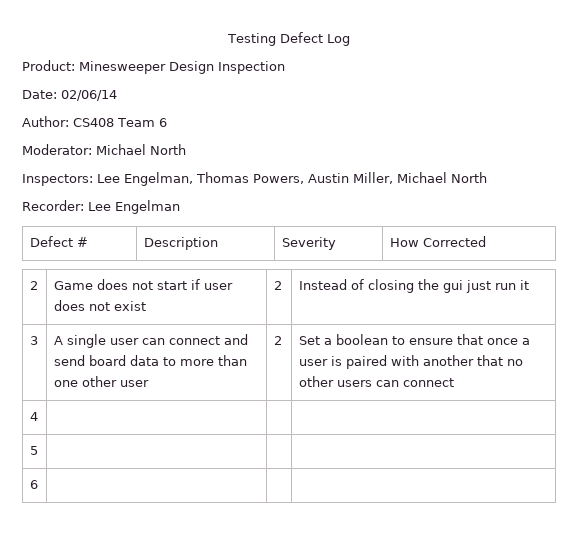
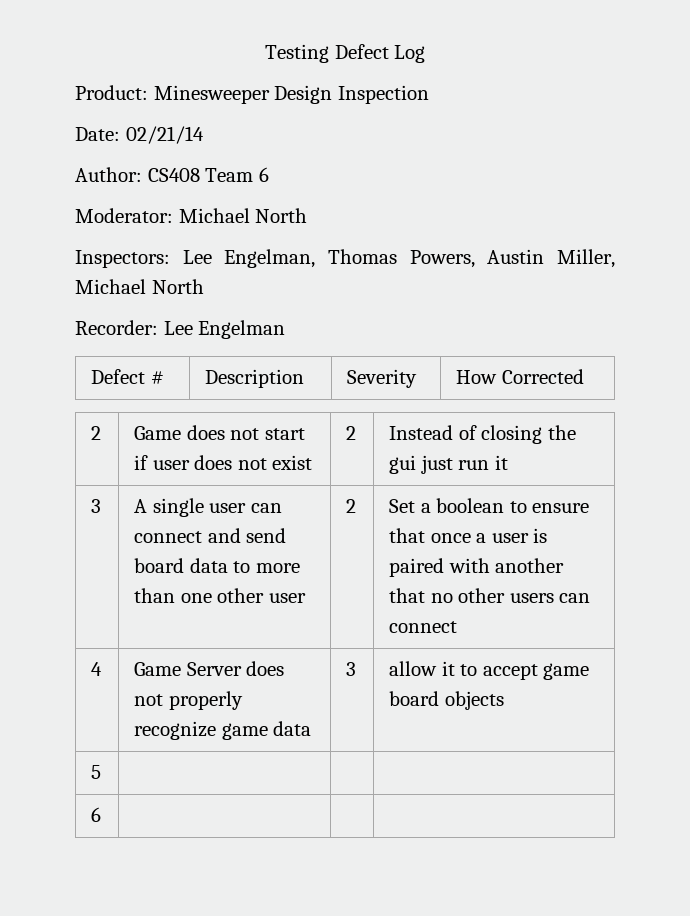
[61,90,117,101] 02/06/14 -> [125,126,204,144] 02/21/14
(38, 416) | | -> [134,661,285,676] [134,691,243,710] [134,721,312,740] [346,662,357,676] [389,661,590,680] [389,691,504,710] Game Server does not properly recognize game data | 3 | allow it to accept game board objects

